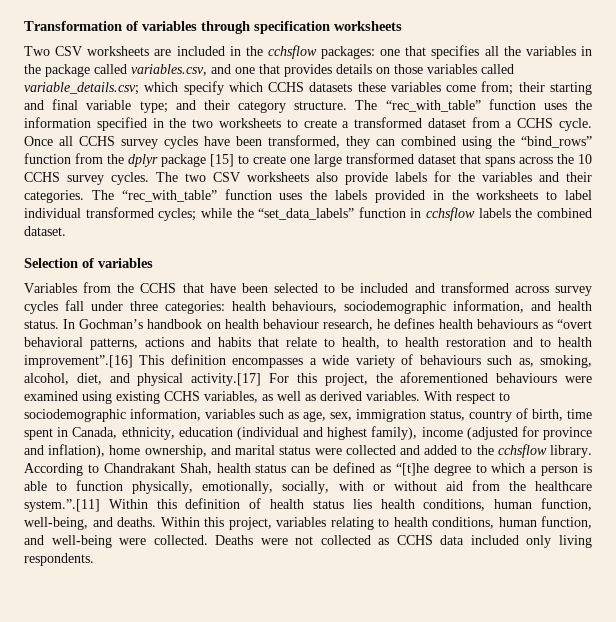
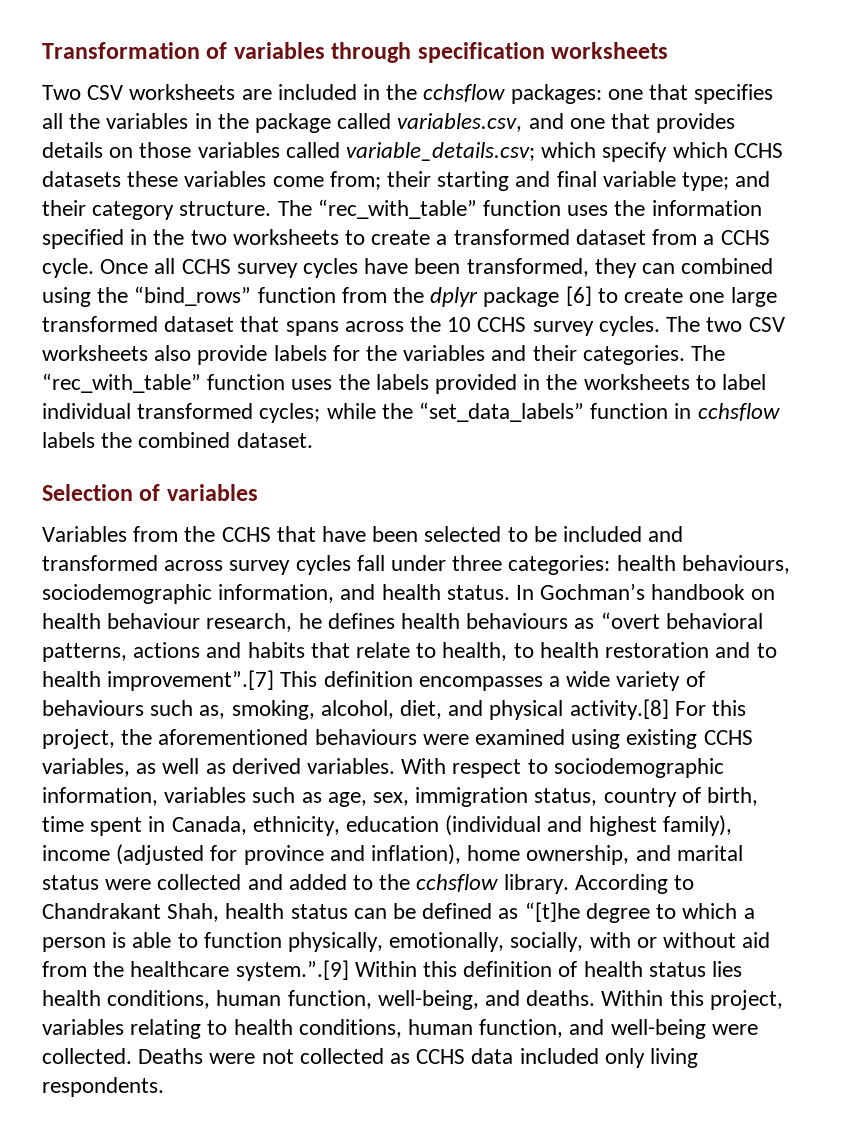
[210,154,234,167] [15] -> [565,286,592,306] [6]
[24,355,133,368] improvement”.[16] -> [107,670,275,691] improvement”.[7]
[191,373,262,386] activity.[17] -> [569,699,669,720] activity.[8]
[24,499,100,512] system.”.[11] -> [235,960,349,981] system.”.[9]

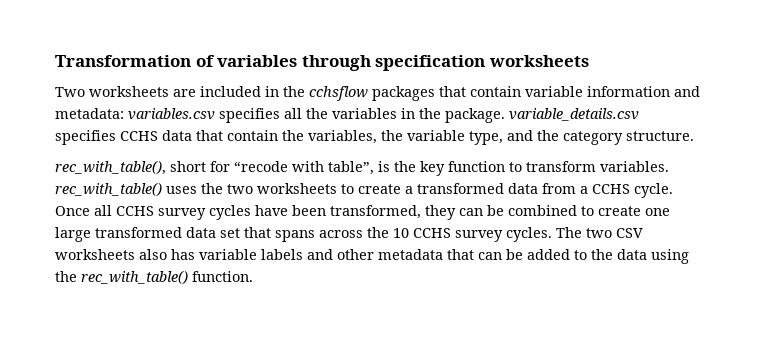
[87,85,124,100] CSV -> (85, 92) none
[510,84,689,104] packages: one that -> [372,86,700,101] [55,108,215,120] packages that contain variable information and metadata: variables.csv
[255,113,736,133] [42,142,783,162] [42,171,771,191] [42,199,762,220] [42,229,148,249] package called variables.csv, and one that provides details on those variables called variable_details.csv; which specify which CCHS datasets these variables come from; their starting and final variable type; and their category structure. The “rec_with_table” function uses the information specified in -> [445,108,639,123] [55,130,694,145] [55,160,669,176] [55,182,197,196] package. variable_details.csv specifies CCHS data that contain the variables, the variable type, and the category structure. // rec_with_table(), short for “recode with table”, is the key function to transform variables. rec_with_table() uses
[575,229,646,245] dataset -> [508,183,538,194] data
[681,258,774,274] [42,286,592,307] combined using the “bind_rows” function from the dplyr package [6] -> [487,205,577,216] be combined
[164,316,235,332] dataset -> [186,227,240,238] data set
[197,345,726,365] [42,373,767,394] [42,402,780,423] [42,432,313,448] [42,484,258,501] [42,526,684,542] [42,555,790,575] [42,583,775,604] [42,612,763,632] [42,642,777,662] [42,670,705,691] [42,699,747,720] [42,729,753,749] [42,758,724,778] [42,787,759,807] [42,815,732,836] [42,844,743,865] [42,874,695,894] [42,902,755,923] [42,932,771,952] [42,960,743,981] [42,990,783,1010] [42,1019,758,1039] [42,1048,699,1068] [42,1077,164,1097] provide labels for the variables and their categories. The “rec_with_table” function uses the labels provided in the worksheets to label individual transformed cycles; while the “set_data_labels” function in cchsflow labels the combined dataset. // Selection of variables // Variables from the CCHS that have been selected to be included and transformed across survey cycles fall under three categories: health behaviours, sociodemographic information, and health status. In Gochman’s handbook on health behaviour research, he defines health behaviours as “overt behavioral patterns, actions and habits that relate to health, to health restoration and to health improvement”.[7] This definition encompasses a wide variety of behaviours such as, smoking, alcohol, diet, and physical activity.[8] For this project, the aforementioned behaviours were examined using existing CCHS variables, as well as derived variables. With respect to sociodemographic information, variables such as age, sex, immigration status, country of birth, time spent in Canada, ethnicity, education (individual and highest family), income (adjusted for province and inflation), home ownership, and marital status were collected and added to the cchsflow library. According to Chandrakant Shah, health status can be defined as “[t]he degree to which a person is able to function physically, emotionally, socially, with or without aid from the healthcare system.”.[9] Within this definition of health status lies health conditions, human function, well-being, and deaths. Within this project, variables relating to health conditions, human function, and well-being were collected. Deaths were not collected as CCHS data included only living respondents. -> [171,249,689,264] [55,270,253,284] has variable labels and other metadata that can be added to the data using the rec_with_table() function.

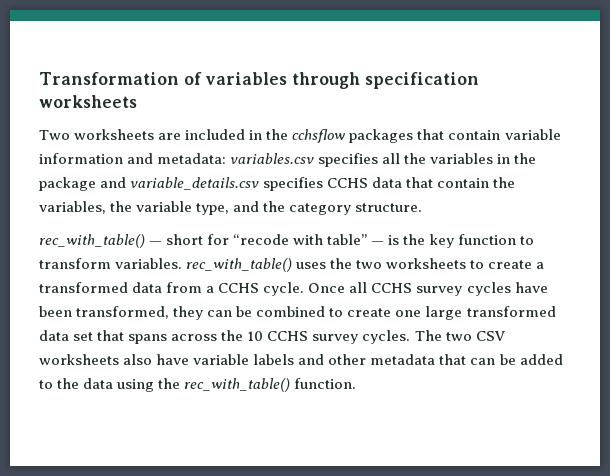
[445,108,505,123] package. -> [39,177,127,191] package and
[55,160,166,175] rec_with_table(), -> [39,234,163,248] rec_with_table() —
[328,161,374,175] table”, -> [327,234,385,245] table” —
[171,249,195,260] has -> [156,354,190,365] have

